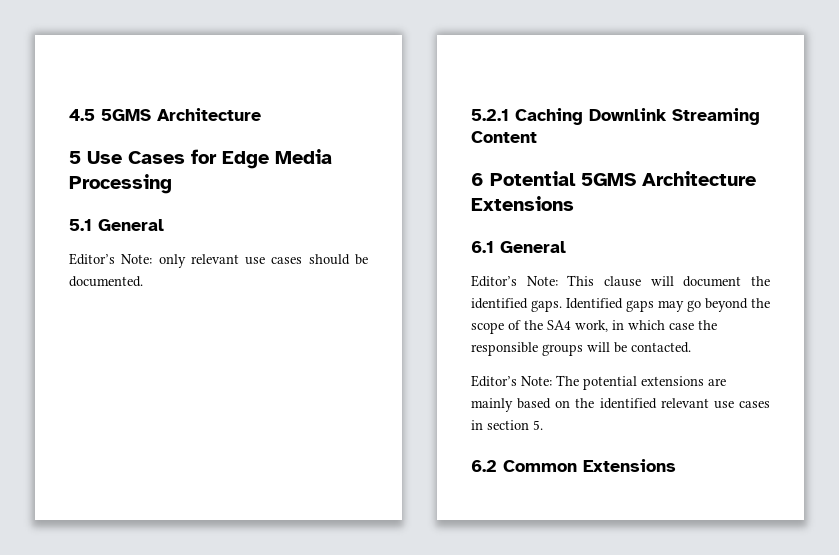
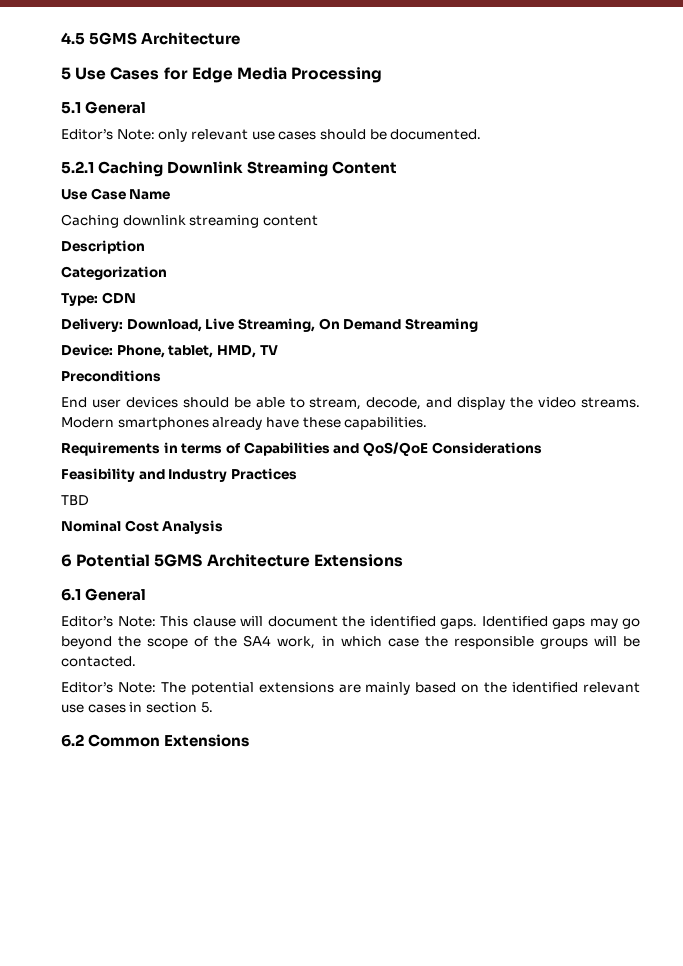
(537, 137) none -> [61,188,171,200] [61,214,318,228] [61,240,145,254] [61,266,167,280] [61,292,136,306] [61,318,478,332] [61,344,278,358] [61,370,161,382] [61,397,640,410] [61,417,428,430] [61,442,542,456] [61,468,297,482] [61,495,89,506] [61,520,224,534] // Use Case Name // Caching downlink streaming content // Description // Categorization // Type: CDN // Delivery: Download, Live Streaming, On Demand Streaming // Device: Phone, tablet, HMD, TV // Preconditions // End user devices should be able to stream, decode, and display the video streams. Modern smartphones already have these capabilities. // Requirements in terms of Capabilities and QoS/QoE Considerations // Feasibility and Industry Practices // TBD // Nominal Cost Analysis

